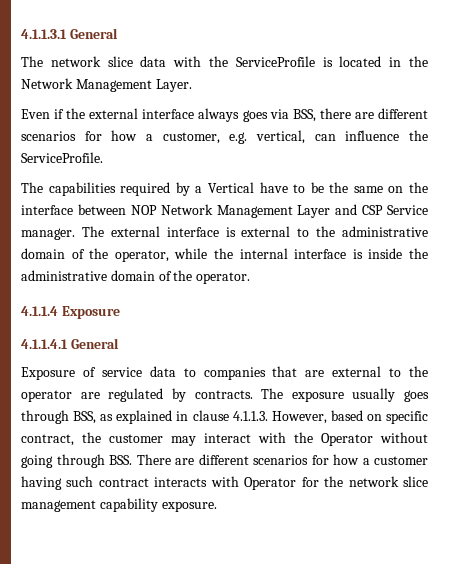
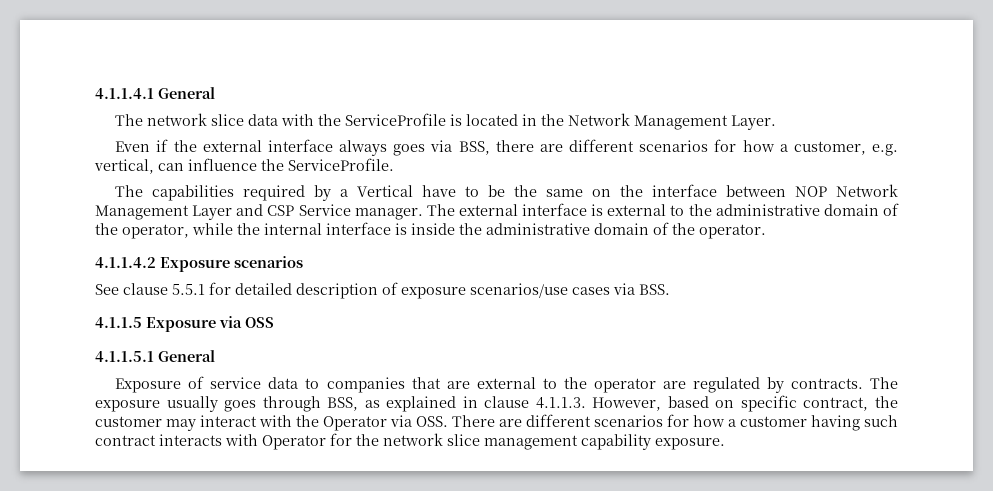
[21,29,67,39] 4.1.1.3.1 -> [95,88,154,99] 4.1.1.4.1
[21,306,120,319] [21,339,68,349] 4.1.1.4 Exposure // 4.1.1.4.1 -> [95,256,303,272] [95,282,670,299] [95,316,274,332] [95,351,154,362] 4.1.1.4.2 Exposure scenarios // See clause 5.5.1 for detailed description of exposure scenarios/use cases via BSS. // 4.1.1.5 Exposure via OSS // 4.1.1.5.1
[380,432,428,443] [21,454,132,468] without going through BSS. -> [390,415,448,427] via OSS.

